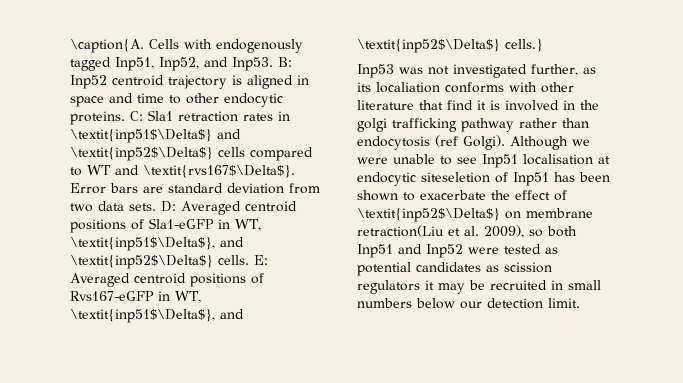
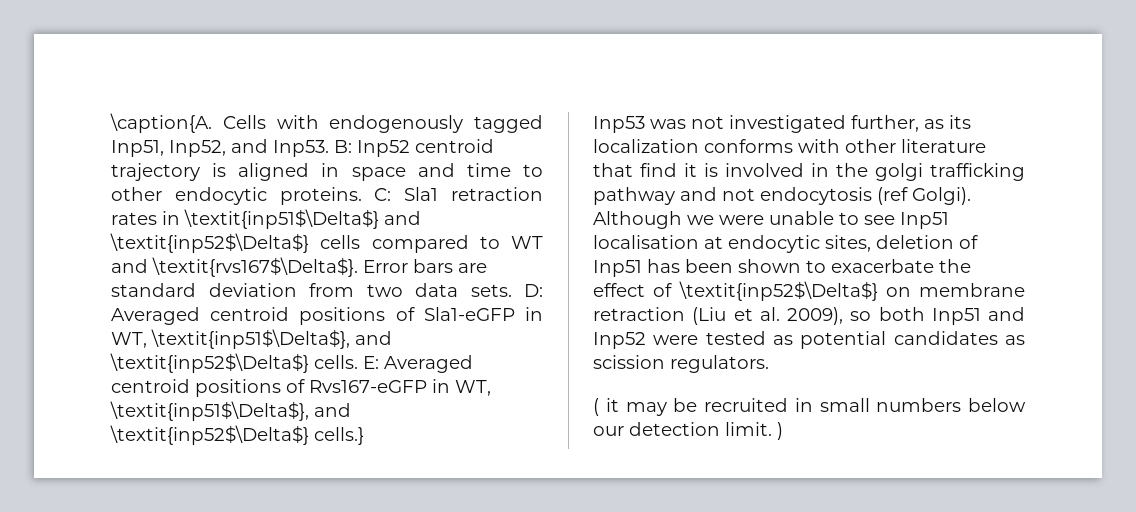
[376,82,440,93] localiation -> [593,139,699,153] localization
[519,118,589,128] rather than -> [680,187,755,201] and not
[421,172,490,183] siteseletion -> [825,235,954,252] sites, deletion
[357,225,444,237] retraction(Liu -> [593,307,727,325] retraction (Liu
[357,280,420,294] regulators -> [670,355,769,373] [593,398,599,416] regulators. // (
(580, 303) none -> [777,422,783,440] )

